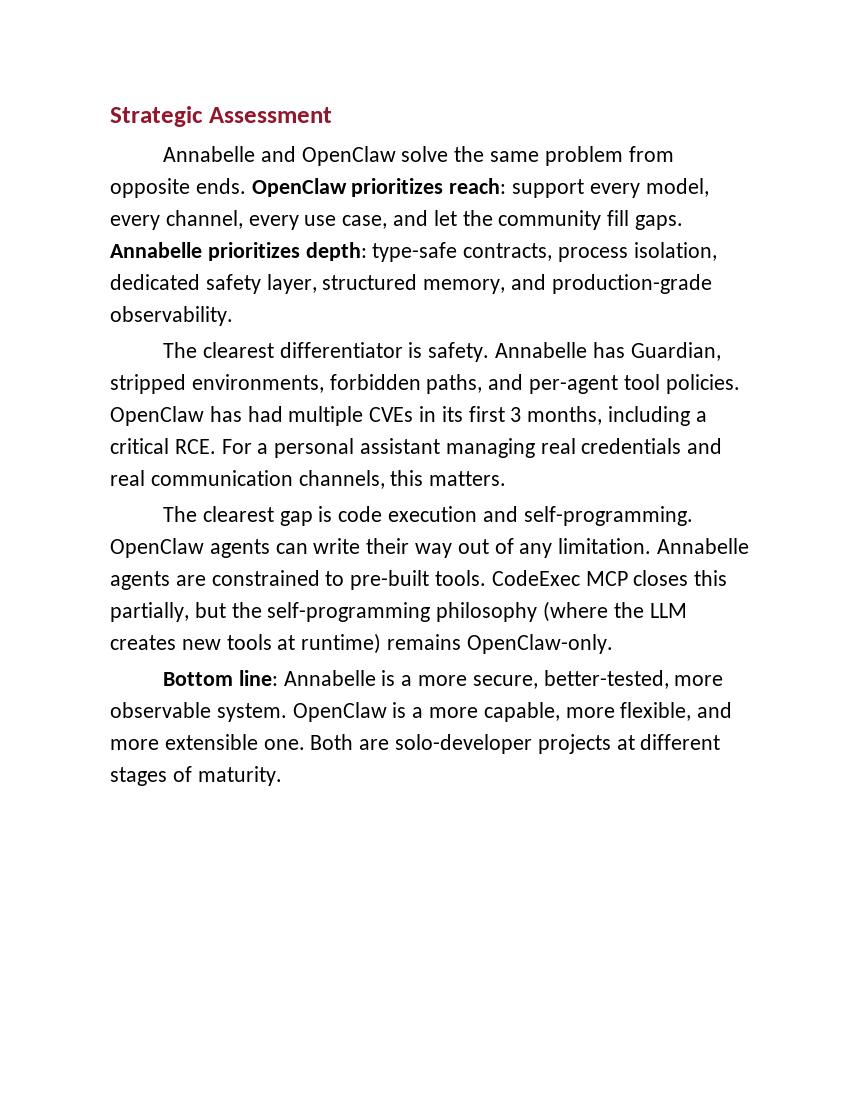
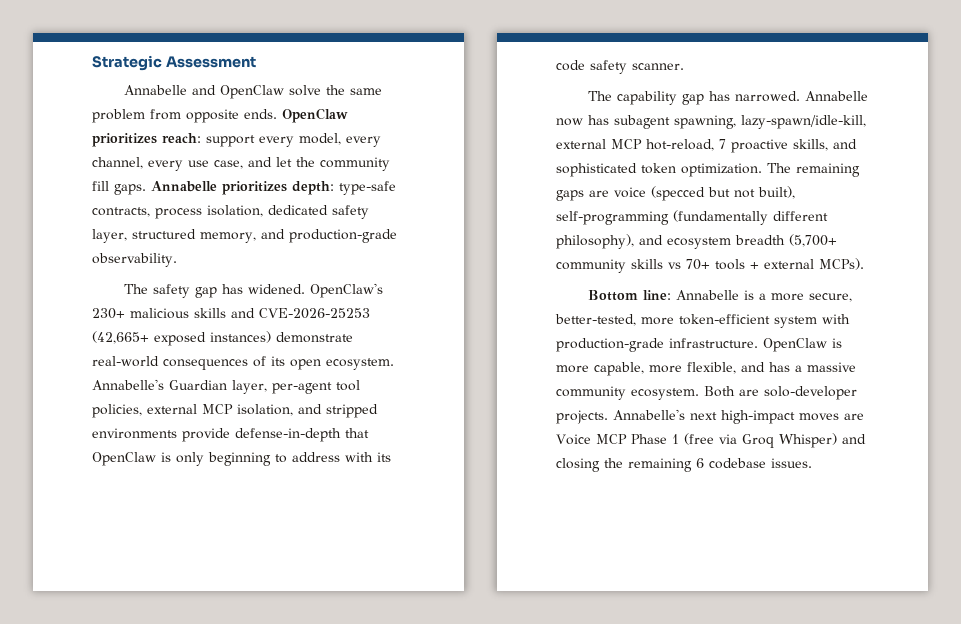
[202,342,721,362] [110,374,740,394] [110,406,707,426] [110,438,723,458] [110,470,507,489] [162,506,693,526] [110,538,750,558] [110,570,728,590] [110,601,687,622] [110,633,613,654] clearest differentiator is safety. Annabelle has Guardian, stripped environments, forbidden paths, and per-agent tool policies. OpenClaw has had multiple CVEs in its first 3 months, including a critical RCE. For a personal assistant managing real credentials and real communication channels, this matters. // The clearest gap is code execution and self-programming. OpenClaw agents can write their way out of any limitation. Annabelle agents are constrained to pre-built tools. CodeExec MCP closes this partially, but the self-programming philosophy (where the LLM creates new tools at runtime) remains OpenClaw-only. -> [153,283,384,298] [92,308,370,319] [92,331,353,346] [92,356,394,370] [92,379,360,394] [92,404,378,418] [92,428,369,442] [92,452,391,466] [556,60,684,74] [588,91,869,105] [556,115,866,129] [556,139,857,153] [556,163,860,177] [556,186,795,201] [556,210,828,225] [556,234,837,249] [556,258,864,273] safety gap has widened. OpenClaw's 230+ malicious skills and CVE-2026-25253 (42,665+ exposed instances) demonstrate real-world consequences of its open ecosystem. Annabelle's Guardian layer, per-agent tool policies, external MCP isolation, and stripped environments provide defense-in-depth that OpenClaw is only beginning to address with its code safety scanner. // The capability gap has narrowed. Annabelle now has subagent spawning, lazy-spawn/idle-kill, external MCP hot-reload, 7 proactive skills, and sophisticated token optimization. The remaining gaps are voice (specced but not built), self-programming (fundamentally different philosophy), and ecosystem breadth (5,700+ community skills vs 70+ tools + external MCPs).
[110,702,424,722] observable system. OpenClaw is a -> [679,314,850,328] [556,338,842,352] token-efficient system with production-grade infrastructure. OpenClaw is
[110,734,721,754] [110,766,282,786] more extensible one. Both are solo-developer projects at different stages of maturity. -> [769,362,856,372] [556,386,857,400] [556,409,864,424] [556,433,866,448] [556,458,812,472] has a massive community ecosystem. Both are solo-developer projects. Annabelle's next high-impact moves are Voice MCP Phase 1 (free via Groq Whisper) and closing the remaining 6 codebase issues.

